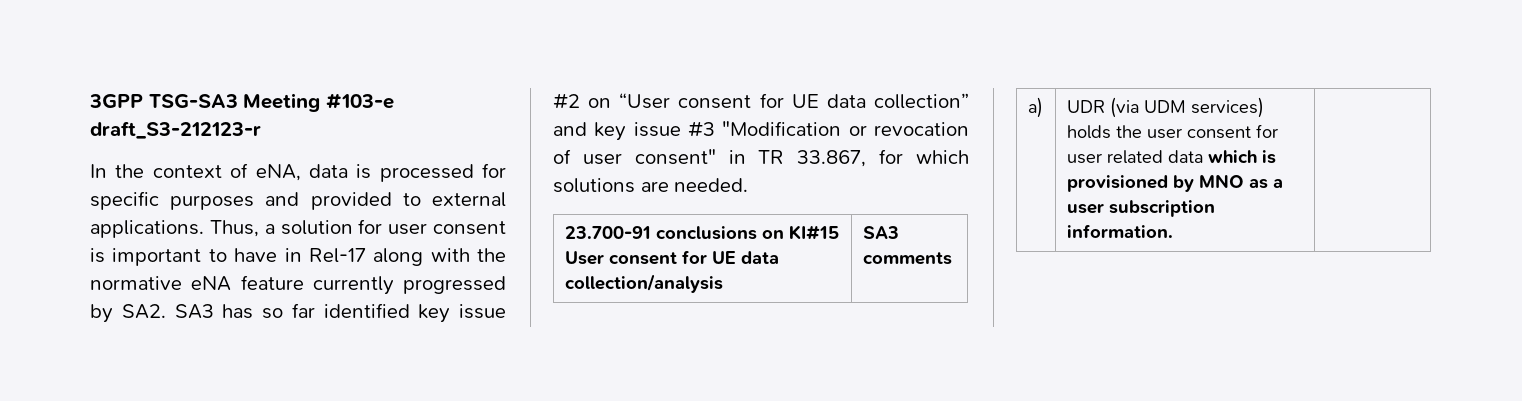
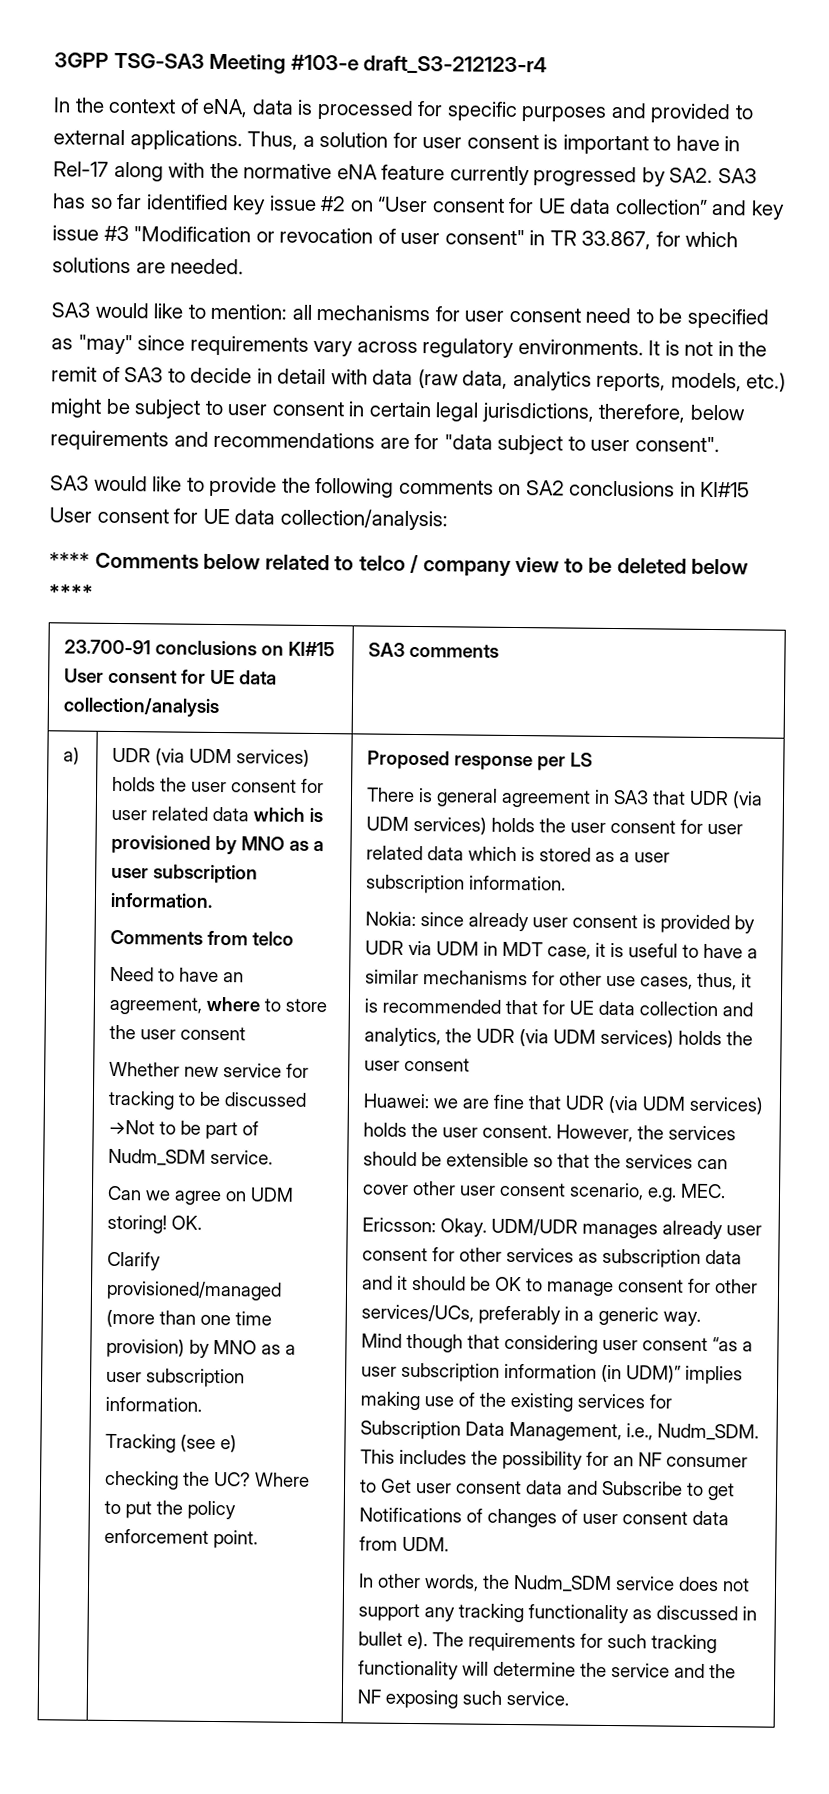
[90,121,261,139] draft_S3-212123-r -> [363,55,548,76] draft_S3-212123-r4
(749, 185) none -> [51,302,769,329] [51,334,768,358] [51,366,787,392] [50,398,745,423] [50,430,720,455] [50,475,751,498] [49,507,448,531] [49,552,750,577] [48,584,94,600] // SA3 would like to mention: all mechanisms for user consent need to be specified as "may" since requirements vary across regulatory environments. It is not in the remit of SA3 to decide in detail with data (raw data, analytics reports, models, etc.) might be subject to user consent in certain legal jurisdictions, therefore, below requirements and recommendations are for "data subject to user consent". // SA3 would like to provide the following comments on SA2 conclusions in KI#15 User consent for UE data collection/analysis: // **** Comments below related to telco / company view to be deleted below ****
(1173, 231) | -> [110,929,295,946] [110,966,245,983] [109,996,328,1015] [109,1024,247,1041] [109,1061,310,1078] [108,1090,308,1110] [108,1119,260,1140] [108,1148,274,1166] [107,1185,295,1206] [107,1214,203,1234] [107,1251,162,1271] [106,1279,283,1301] [106,1309,273,1328] [106,1338,297,1358] [106,1368,246,1388] [105,1396,203,1412] [105,1433,238,1453] [104,1470,311,1490] [104,1500,237,1520] [104,1528,259,1549] [367,750,594,771] [366,787,764,809] [366,816,744,835] [366,845,671,863] [366,874,567,894] [365,911,756,934] [365,940,759,960] [365,969,753,991] [364,998,754,1017] [364,1027,754,1048] [364,1057,471,1072] [363,1093,764,1115] [363,1122,737,1143] [363,1151,729,1170] [362,1181,727,1202] [362,1217,763,1240] [362,1247,743,1268] [362,1275,759,1297] [361,1303,702,1326] [361,1333,754,1354] [361,1362,744,1385] [360,1391,673,1412] [360,1420,760,1442] [360,1449,749,1470] [359,1478,736,1501] [359,1507,730,1528] [359,1536,450,1552] [359,1573,751,1593] [358,1603,758,1624] [358,1631,718,1654] [358,1660,737,1680] [357,1689,570,1709] // Comments from telco // Need to have an agreement, where to store the user consent // Whether new service for tracking to be discussed →Not to be part of Nudm_SDM service. // Can we agree on UDM storing! OK. // Clarify provisioned/managed (more than one time provision) by MNO as a user subscription information. // Tracking (see e) // checking the UC? Where to put the policy enforcement point. | Proposed response per LS // There is general agreement in SA3 that UDR (via UDM services) holds the user consent for user related data which is stored as a user subscription information. // Nokia: since already user consent is provided by UDR via UDM in MDT case, it is useful to have a similar mechanisms for other use cases, thus, it is recommended that for UE data collection and analytics, the UDR (via UDM services) holds the user consent // Huawei: we are fine that UDR (via UDM services) holds the user consent. However, the services should be extensible so that the services can cover other user consent scenario, e.g. MEC. // Ericsson: Okay. UDM/UDR manages already user consent for other services as subscription data and it should be OK to manage consent for other services/UCs, preferably in a generic way. // Mind though that considering user consent “as a user subscription information (in UDM)” implies making use of the existing services for Subscription Data Management, i.e., Nudm_SDM. This includes the possibility for an NF consumer to Get user consent data and Subscribe to get Notifications of changes of user consent data from UDM. // In other words, the Nudm_SDM service does not support any tracking functionality as discussed in bullet e). The requirements for such tracking functionality will determine the service and the NF exposing such service.

